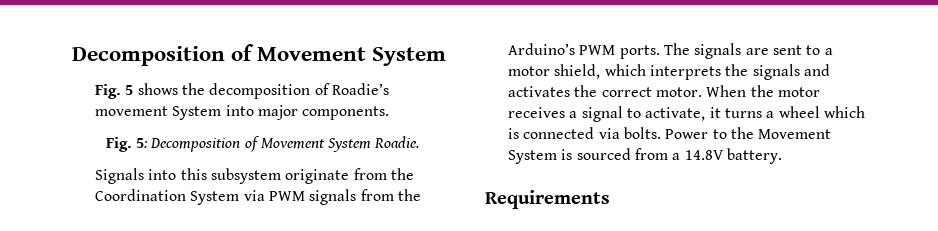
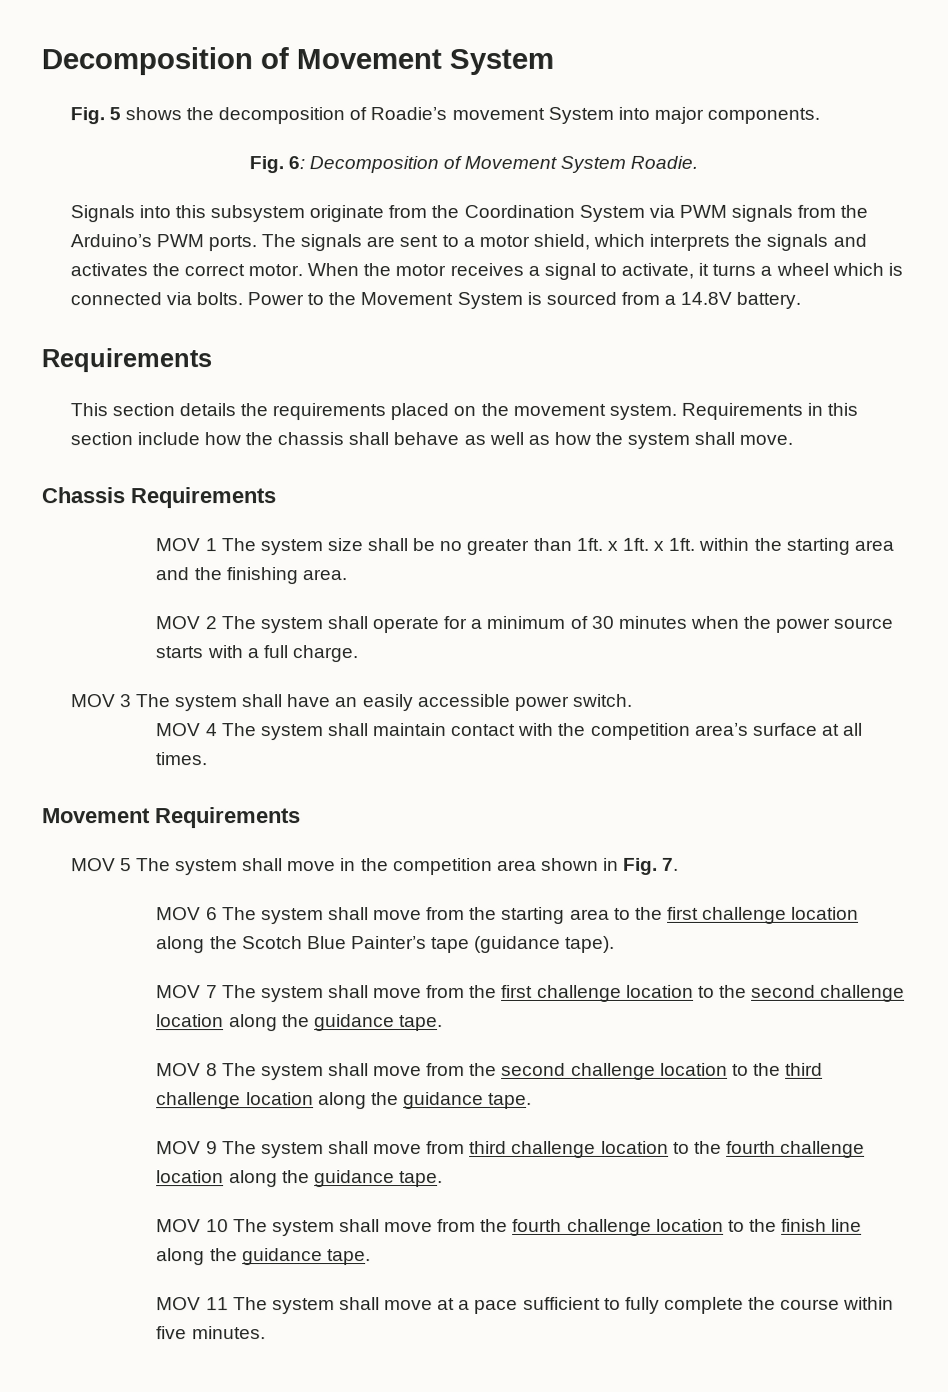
[135,138,148,148] 5: -> [287,156,305,170] 6:
(610, 199) none -> [69,402,859,421] [69,431,794,449] [41,487,276,509] [155,537,894,556] [155,567,347,585] [155,615,894,634] [155,645,358,663] [69,693,633,712] [156,722,864,741] [156,752,209,766] [42,807,301,829] [70,857,680,876] [156,906,860,925] [156,935,616,954] [156,984,906,1003] [156,1014,443,1032] [156,1062,824,1081] [156,1091,533,1110] [156,1140,866,1159] [156,1170,443,1188] [156,1218,863,1237] [156,1248,371,1266] [156,1296,895,1315] [156,1326,266,1340] // This section details the requirements placed on the movement system. Requirements in this section include how the chassis shall behave as well as how the system shall move. // Chassis Requirements // MOV 1 The system size shall be no greater than 1ft. x 1ft. x 1ft. within the starting area and the finishing area. // MOV 2 The system shall operate for a minimum of 30 minutes when the power source starts with a full charge. // MOV 3 The system shall have an easily accessible power switch. // MOV 4 The system shall maintain contact with the competition area’s surface at all times. // Movement Requirements // MOV 5 The system shall move in the competition area shown in Fig. 7. // MOV 6 The system shall move from the starting area to the first challenge location along the Scotch Blue Painter’s tape (guidance tape). // MOV 7 The system shall move from the first challenge location to the second challenge location along the guidance tape. // MOV 8 The system shall move from the second challenge location to the third challenge location along the guidance tape. // MOV 9 The system shall move from third challenge location to the fourth challenge location along the guidance tape. // MOV 10 The system shall move from the fourth challenge location to the finish line along the guidance tape. // MOV 11 The system shall move at a pace sufficient to fully complete the course within five minutes.

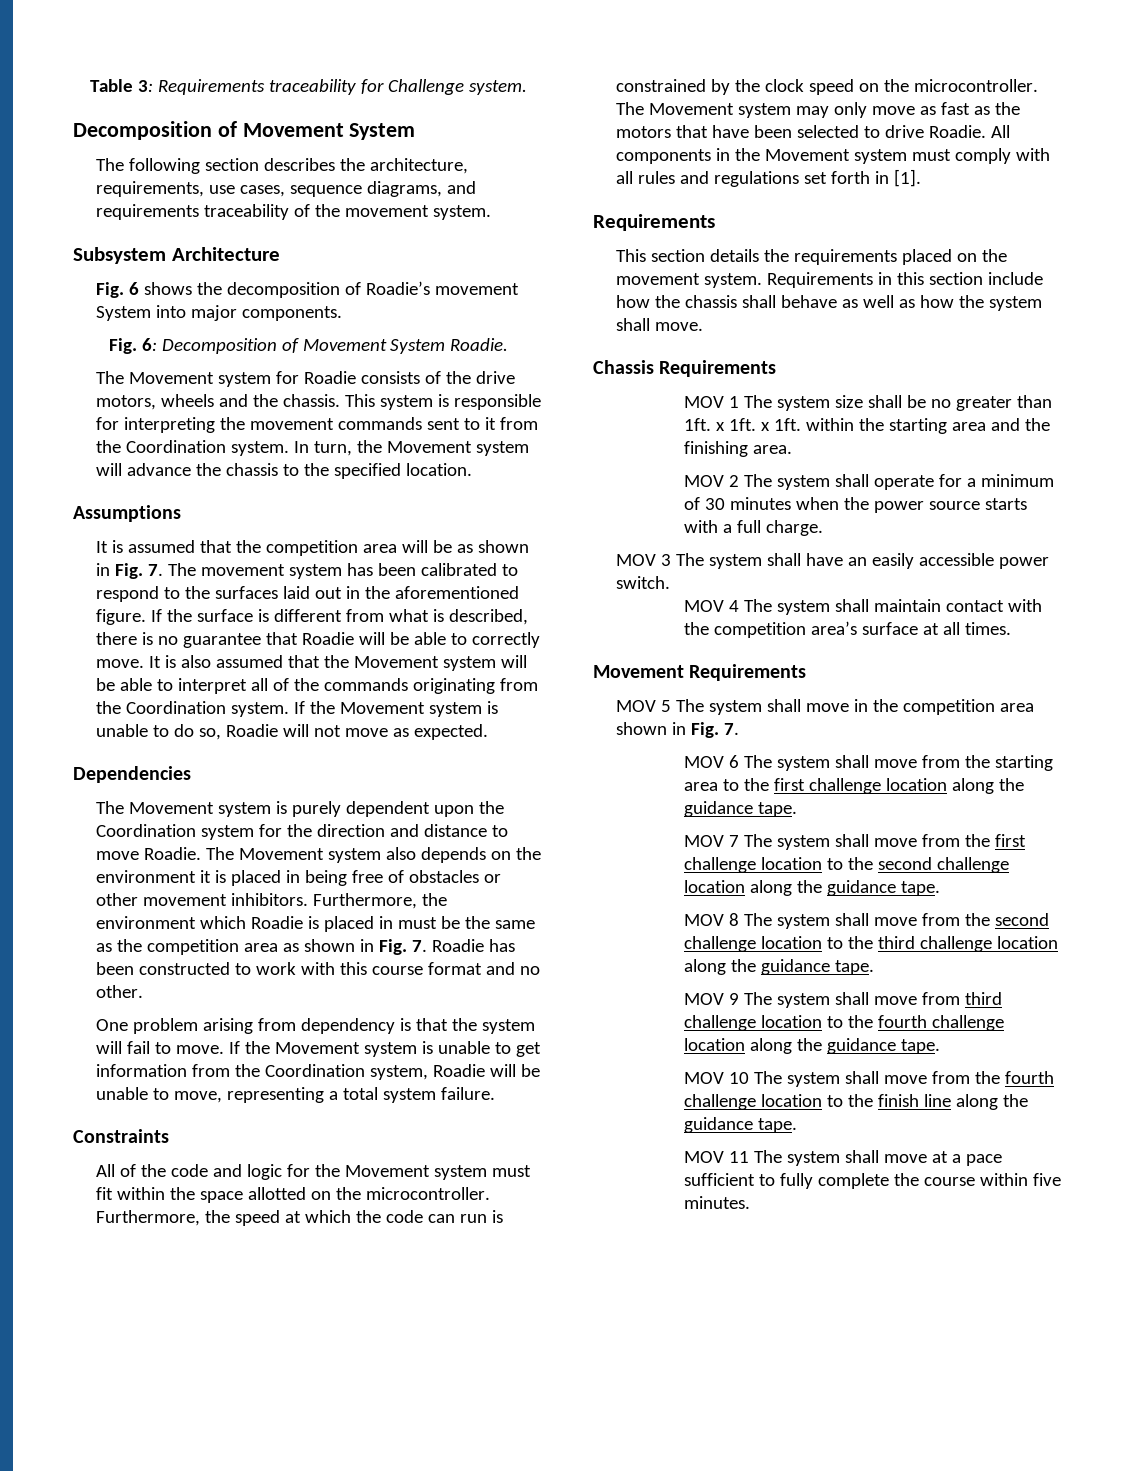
[41,47,554,76] [69,107,121,125] Decomposition of Movement System // Fig. 5 -> [89,79,528,95] [73,121,416,140] [95,158,468,174] [95,181,476,197] [95,204,491,220] [73,247,280,264] [95,282,139,298] Table 3: Requirements traceability for Challenge system. // Decomposition of Movement System // The following section describes the architecture, requirements, use cases, sequence diagrams, and requirements traceability of the movement system. // Subsystem Architecture // Fig. 6
[69,204,869,223] [69,233,867,252] [69,262,903,280] [69,291,802,310] Signals into this subsystem originate from the Coordination System via PWM signals from the Arduino’s PWM ports. The signals are sent to a motor shield, which interprets the signals and activates the correct motor. When the motor receives a signal to activate, it turns a wheel which is connected via bolts. Power to the Movement System is sourced from a 14.8V battery. -> [95,371,515,387] [95,394,541,410] [95,417,538,433] [95,440,529,456] [95,463,472,479] [73,505,181,522] [95,540,529,556] [95,563,518,579] [95,586,519,602] [95,609,528,625] [95,632,540,648] [95,655,527,671] [95,678,538,694] [95,701,498,717] [95,724,488,740] [73,766,191,783] [95,801,504,817] [95,824,508,840] [95,847,541,863] [95,870,501,886] [95,893,447,909] [95,916,535,932] [95,939,515,955] [95,962,540,975] [95,985,143,998] [95,1018,535,1034] [95,1041,541,1057] [95,1064,540,1080] [95,1087,495,1103] [73,1129,169,1143] [95,1164,531,1180] [95,1187,490,1203] [95,1210,503,1226] [615,79,1038,95] [615,102,1020,118] [615,125,1010,138] [615,148,1050,164] [615,169,921,187] The Movement system for Roadie consists of the drive motors, wheels and the chassis. This system is responsible for interpreting the movement commands sent to it from the Coordination system. In turn, the Movement system will advance the chassis to the specified location. // Assumptions // It is assumed that the competition area will be as shown in Fig. 7. The movement system has been calibrated to respond to the surfaces laid out in the aforementioned figure. If the surface is different from what is described, there is no guarantee that Roadie will be able to correctly move. It is also assumed that the Movement system will be able to interpret all of the commands originating from the Coordination system. If the Movement system is unable to do so, Roadie will not move as expected. // Dependencies // The Movement system is purely dependent upon the Coordination system for the direction and distance to move Roadie. The Movement system also depends on the environment it is placed in being free of obstacles or other movement inhibitors. Furthermore, the environment which Roadie is placed in must be the same as the competition area as shown in Fig. 7. Roadie has been constructed to work with this course format and no other. // One problem arising from dependency is that the system will fail to move. If the Movement system is unable to get information from the Coordination system, Roadie will be unable to move, representing a total system failure. // Constraints // All of the code and logic for the Movement system must fit within the space allotted on the microcontroller. Furthermore, the speed at which the code can run is constrained by the clock speed on the microcontroller. The Movement system may only move as fast as the motors that have been selected to drive Roadie. All components in the Movement system must comply with all rules and regulations set forth in [1].
[241,935,616,954] Scotch Blue Painter’s tape (guidance tape). -> [684,801,798,817] guidance tape.

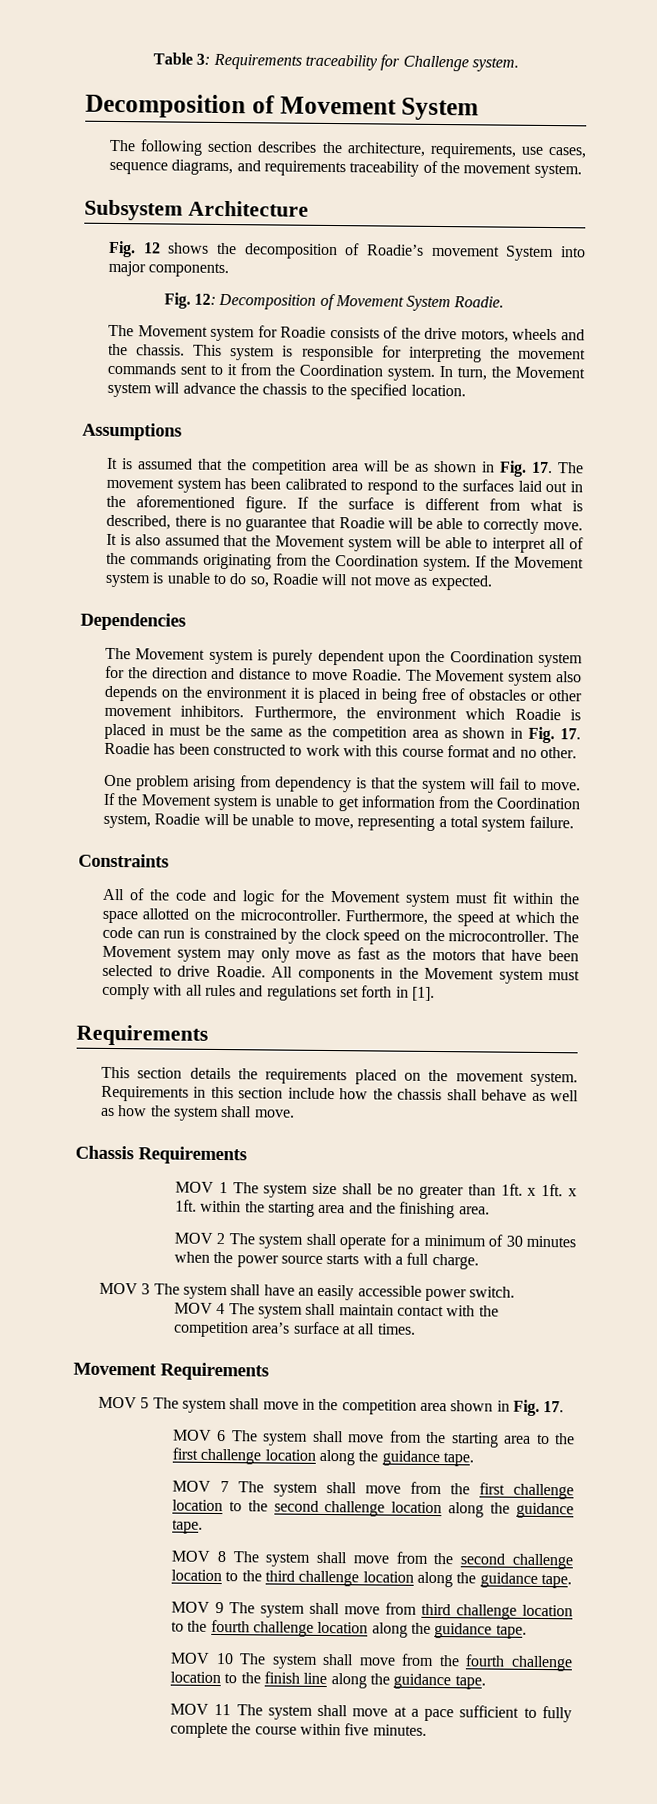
[128,282,139,295] 6 -> [142,242,161,254] 12
[141,338,157,351] 6: -> [193,293,216,305] 12:
[147,564,163,576] 7. -> [530,461,553,474] 17.
[411,940,427,952] 7. -> [560,728,581,740] 17.
[723,723,739,735] 7. -> [543,1401,565,1413] 17.

